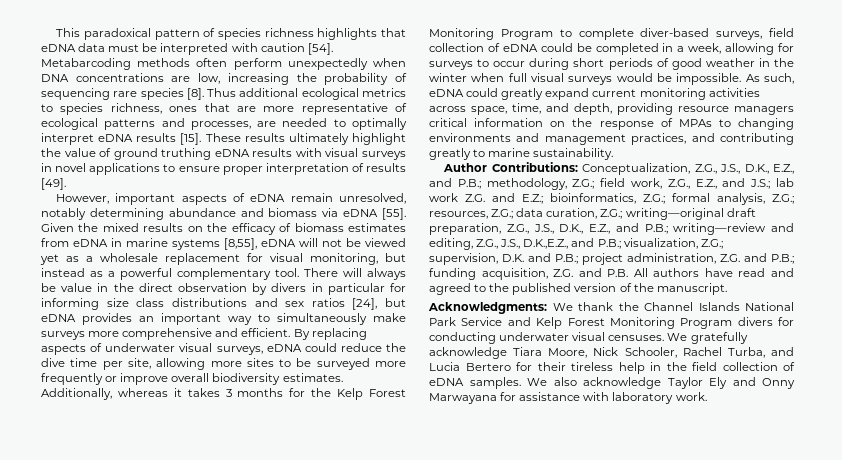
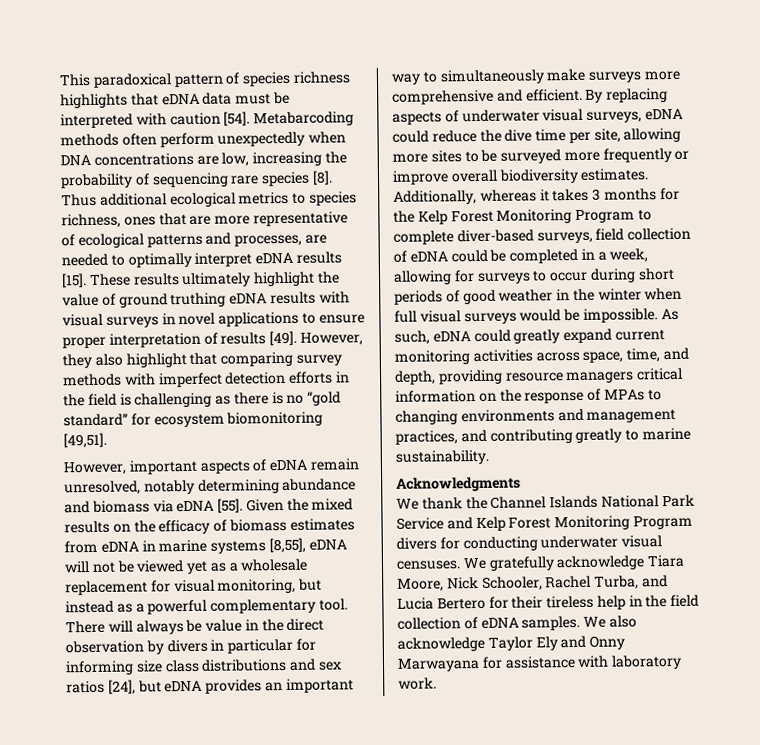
(66, 184) none -> [299,332,363,346] [62,351,342,369] [63,371,350,388] [63,391,342,408] [63,411,324,428] [63,432,107,449] However, they also highlight that comparing survey methods with imperfect detection efforts in the field is challenging as there is no “gold standard” for ecosystem biomonitoring [49,51].
[443,162,794,175] [429,178,795,190] [429,193,794,205] [429,208,756,220] [429,223,794,235] [429,238,723,250] [429,253,794,265] [429,268,794,280] [429,283,727,295] [428,302,547,314] Author Contributions: Conceptualization, Z.G., J.S., D.K., E.Z., and P.B.; methodology, Z.G.; field work, Z.G., E.Z., and J.S.; lab work Z.G. and E.Z.; bioinformatics, Z.G.; formal analysis, Z.G.; resources, Z.G.; data curation, Z.G.; writing—original draft preparation, Z.G., J.S., D.K., E.Z., and P.B.; writing—review and editing, Z.G., J.S., D.K.,E.Z., and P.B.; visualization, Z.G.; supervision, D.K. and P.B.; project administration, Z.G. and P.B.; funding acquisition, Z.G. and P.B. All authors have read and agreed to the published version of the manuscript. // Acknowledgments: -> [396,476,521,492] Acknowledgments //

